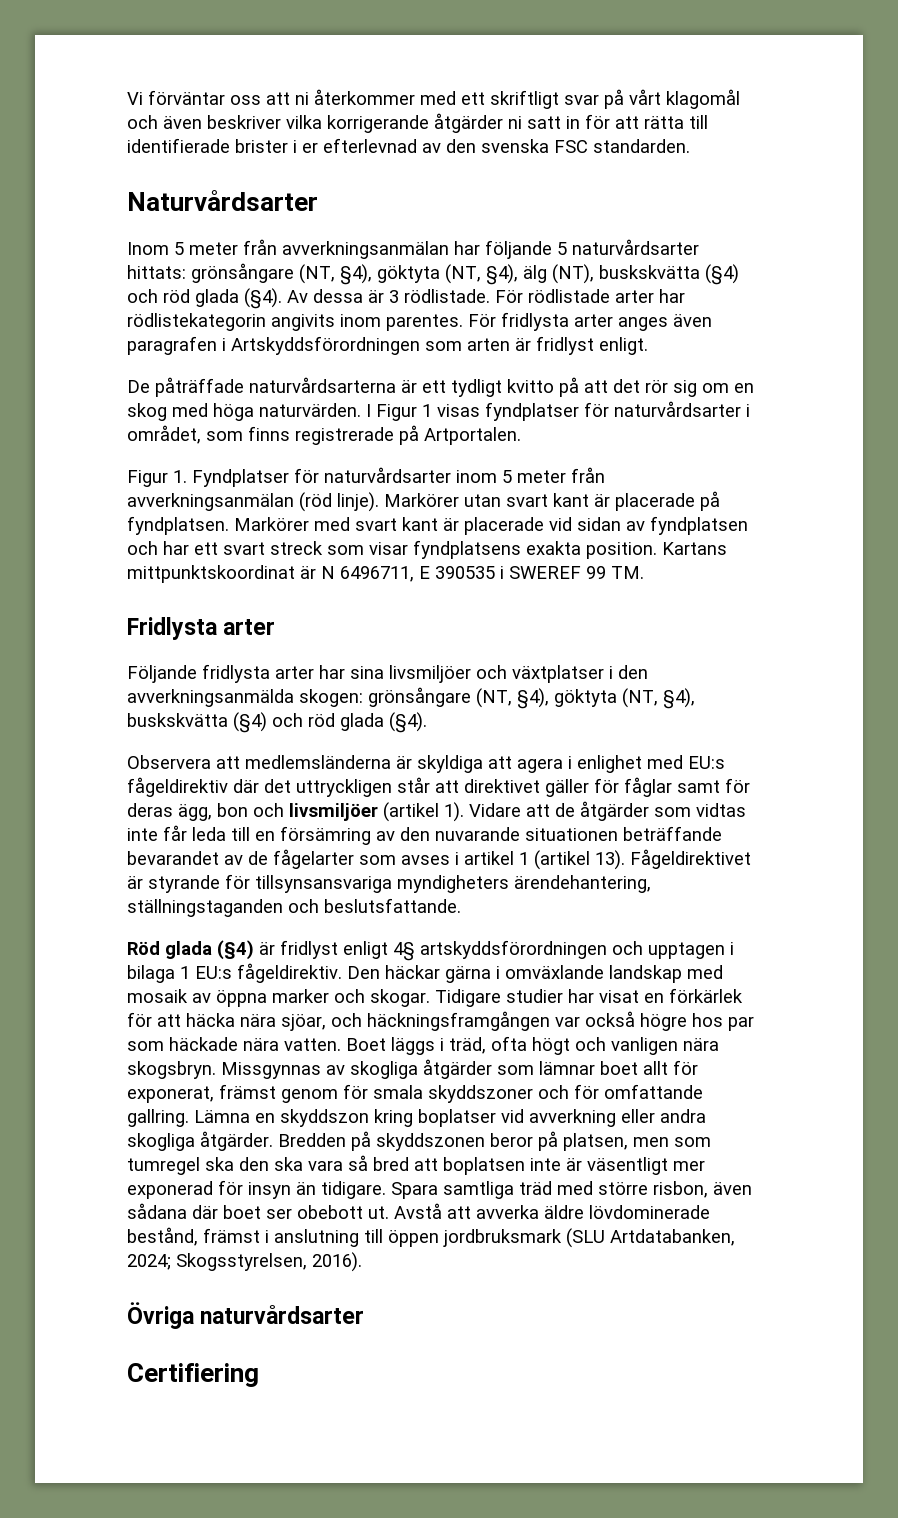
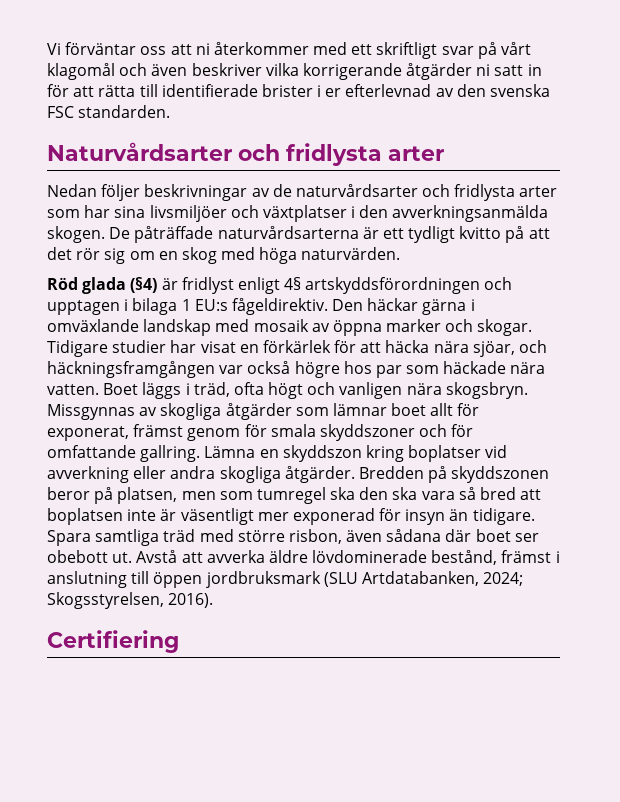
[127,239,699,259] [127,263,739,285] [127,288,685,309] [127,312,712,331] [127,336,648,355] // Inom 5 meter från avverkningsanmälan har följande 5 naturvårdsarter hittats: grönsångare (NT, §4), göktyta (NT, §4), älg (NT), buskskvätta (§4) och röd glada (§4). Av dessa är 3 rödlistade. För rödlistade arter har rödlistekategorin angivits inom parentes. För fridlysta arter anges även paragrafen i Artskyddsförordningen som arten är fridlyst enligt. // -> [238,143,444,166] [47,184,558,201] [47,205,549,222] [47,226,105,243] och fridlysta arter // Nedan följer beskrivningar av de naturvårdsarter och fridlysta arter som har sina livsmiljöer och växtplatser i den avverkningsanmälda skogen.
[366,401,750,421] [127,425,521,445] [127,467,605,487] [127,491,720,512] [127,516,748,535] [127,540,727,559] [127,565,644,583] [127,617,276,640] [127,664,648,683] [127,687,695,709] [127,712,427,733] [127,755,725,773] [127,777,750,797] [127,801,746,822] [127,825,722,845] [127,849,751,870] [127,874,651,893] [127,898,461,917] I Figur 1 visas fyndplatser för naturvårdsarter i området, som finns registrerade på Artportalen. // Figur 1. Fyndplatser för naturvårdsarter inom 5 meter från avverkningsanmälan (röd linje). Markörer utan svart kant är placerade på fyndplatsen. Markörer med svart kant är placerade vid sidan av fyndplatsen och har ett svart streck som visar fyndplatsens exakta position. Kartans mittpunktskoordinat är N 6496711, E 390535 i SWEREF 99 TM. // Fridlysta arter // Följande fridlysta arter har sina livsmiljöer och växtplatser i den avverkningsanmälda skogen: grönsångare (NT, §4), göktyta (NT, §4), buskskvätta (§4) och röd glada (§4). // Observera att medlemsländerna är skyldiga att agera i enlighet med EU:s fågeldirektiv där det uttryckligen står att direktivet gäller för fåglar samt för deras ägg, bon och livsmiljöer (artikel 1). Vidare att de åtgärder som vidtas inte får leda till en försämring av den nuvarande situationen beträffande bevarandet av de fågelarter som avses i artikel 1 (artikel 13). Fågeldirektivet är styrande för tillsynsansvariga myndigheters ärendehantering, ställningstaganden och beslutsfattande. -> (401, 253) none
[127,1302,365,1329] // Övriga naturvårdsarter -> (214, 600) none

